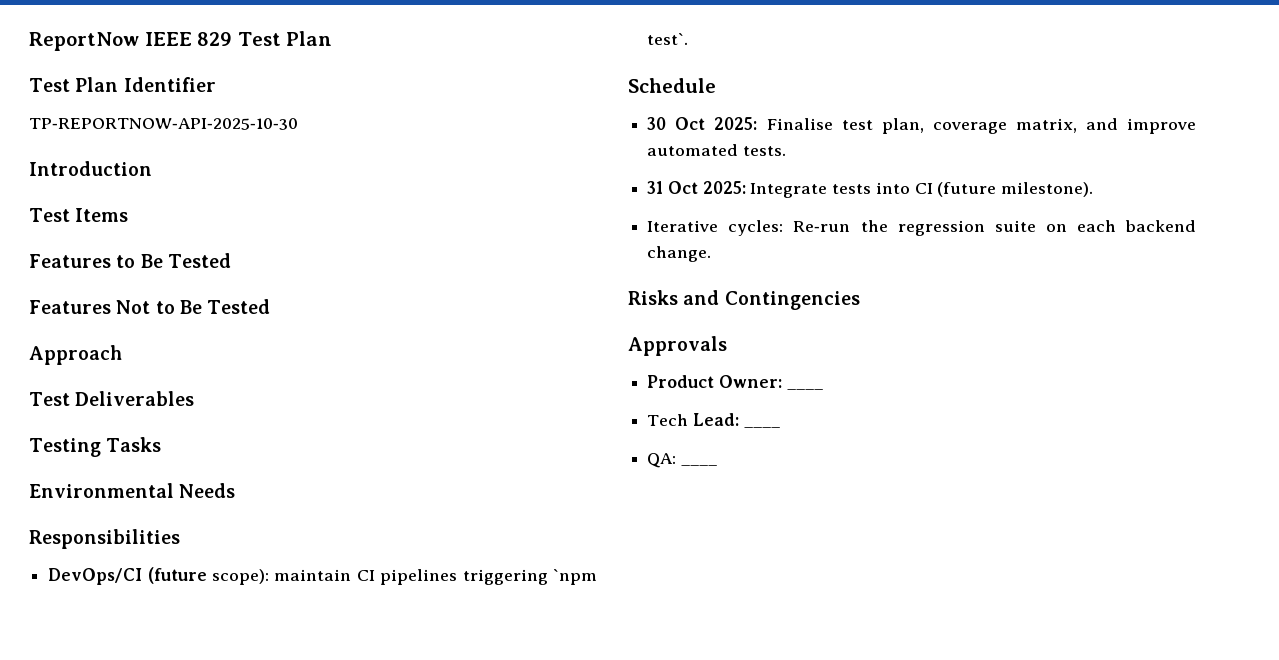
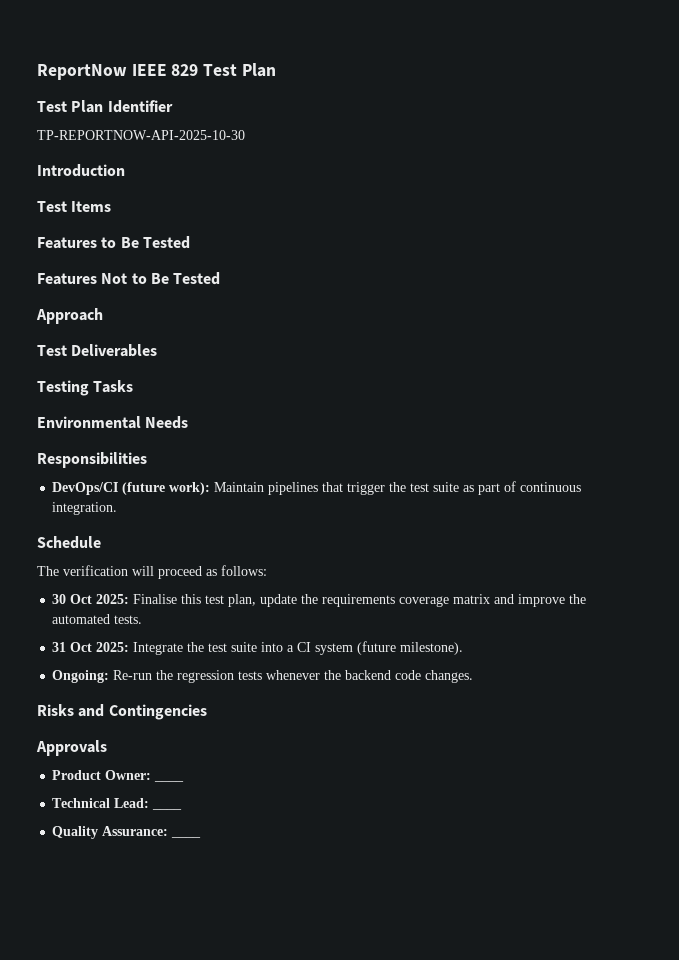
[212,569,597,585] [647,33,689,45] [628,78,716,93] scope): maintain CI pipelines triggering `npm test`. // Schedule -> [169,481,582,495] [52,502,118,515] [37,536,101,549] [37,565,267,579] work): Maintain pipelines that trigger the test suite as part of continuous integration. // Schedule // The verification will proceed as follows:
(833, 124) none -> [181,594,202,604] this
[932,118,1077,134] coverage matrix, -> [260,594,491,607] update the requirements coverage matrix
(1196, 126) none -> [569,594,587,604] the
[832,182,933,194] tests into CI -> [187,642,354,655] the test suite into a CI system
[647,220,784,236] Iterative cycles: -> [52,670,110,683] Ongoing:
[994,220,1196,232] [647,246,712,262] suite on each backend change. -> [238,670,474,683] tests whenever the backend code changes.
[647,414,689,426] Tech -> [52,798,111,808] Technical
[647,453,677,468] QA: -> [52,826,169,839] Quality Assurance:

